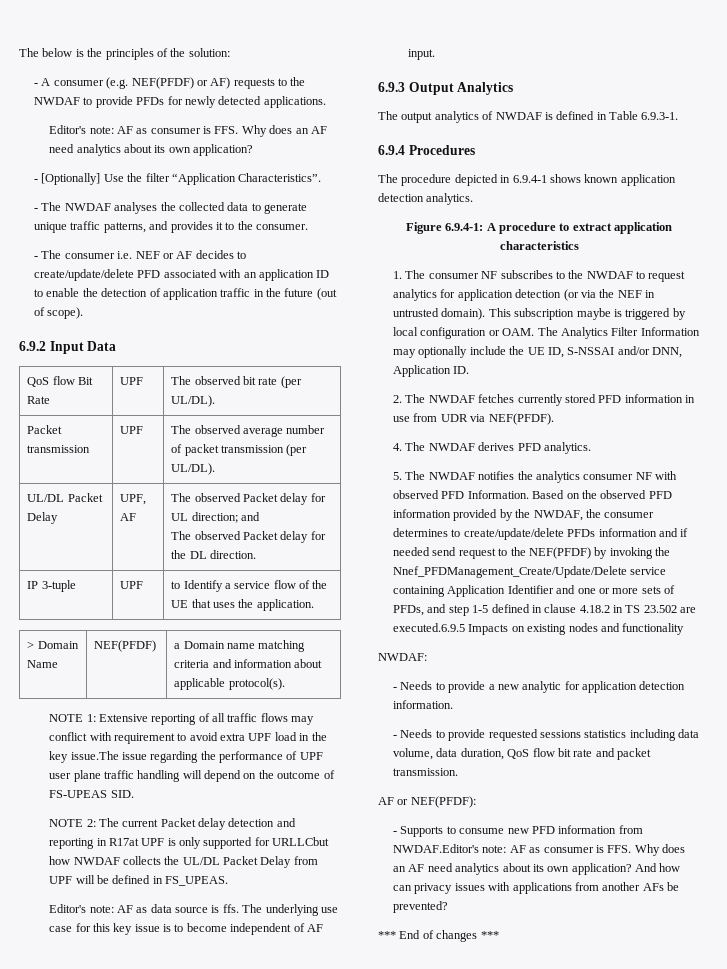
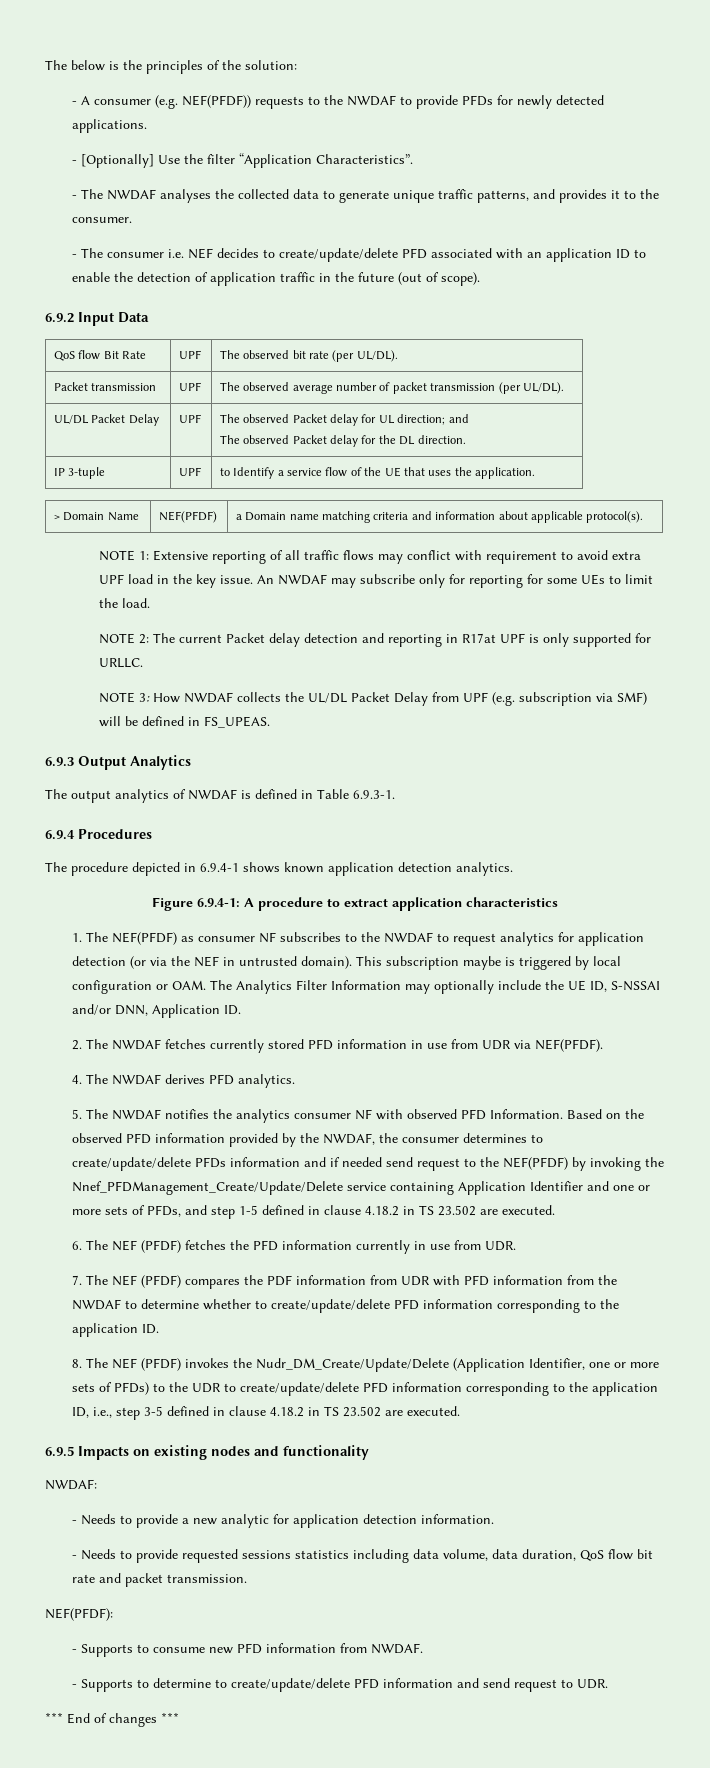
[131,77,231,89] NEF(PFDF) or AF) -> [181,95,251,108] NEF(PFDF))
[49,125,327,137] [49,144,254,156] // Editor's note: AF as consumer is FFS. Why does an AF need analytics about its own application? -> (147, 126) none
[162,251,193,259] or AF -> (213, 253) none
[120,494,147,505] [120,513,137,521] UPF, AF -> [178,414,201,423] UPF
[70,751,323,763] [49,770,335,782] [49,790,134,798] issue.The issue regarding the performance of UPF user plane traffic handling will depend on the outcome of FS-UPEAS SID. -> [219,574,653,588] [98,598,150,608] issue. An NWDAF may subscribe only for reporting for some UEs to limit the load.
[272,837,330,846] [49,856,71,865] URLLCbut how -> [98,658,143,668] [98,692,180,703] URLLC. // NOTE 3: How
(73, 880) none -> [491,692,647,706] (e.g. subscription via SMF)
[49,904,338,916] [49,923,323,935] [408,49,436,60] // Editor's note: AF as data source is ffs. The underlying use case for this key issue is to become independent of AF input. -> (270, 722) none
(426, 274) none -> [111,932,194,945] NEF(PFDF) as
[393,623,466,632] executed.6.9.5 -> [501,1205,555,1215] [71,1240,516,1254] [71,1275,617,1289] [71,1299,619,1313] [71,1323,159,1337] [71,1358,659,1372] [71,1382,658,1396] [71,1406,460,1420] [45,1446,74,1457] executed. // 6. The NEF (PFDF) fetches the PFD information currently in use from UDR. // 7. The NEF (PFDF) compares the PDF information from UDR with PFD information from the NWDAF to determine whether to create/update/delete PFD information corresponding to the application ID. // 8. The NEF (PFDF) invokes the Nudr_DM_Create/Update/Delete (Application Identifier, one or more sets of PFDs) to the UDR to create/update/delete PFD information corresponding to the application ID, i.e., step 3-5 defined in clause 4.18.2 in TS 23.502 are executed. // 6.9.5
[378,797,409,805] AF or -> (247, 1578) none
[393,844,686,856] [393,863,681,875] [393,882,680,894] [393,901,449,913] NWDAF.Editor's note: AF as consumer is FFS. Why does an AF need analytics about its own application? And how can privacy issues with applications from another AFs be prevented? -> [370,1643,423,1654] [71,1678,608,1692] NWDAF. // - Supports to determine to create/update/delete PFD information and send request to UDR.

